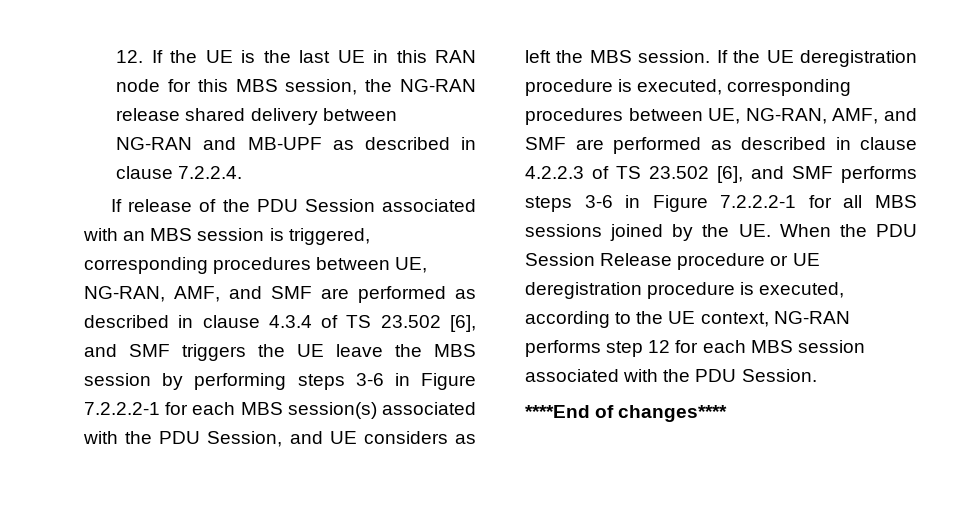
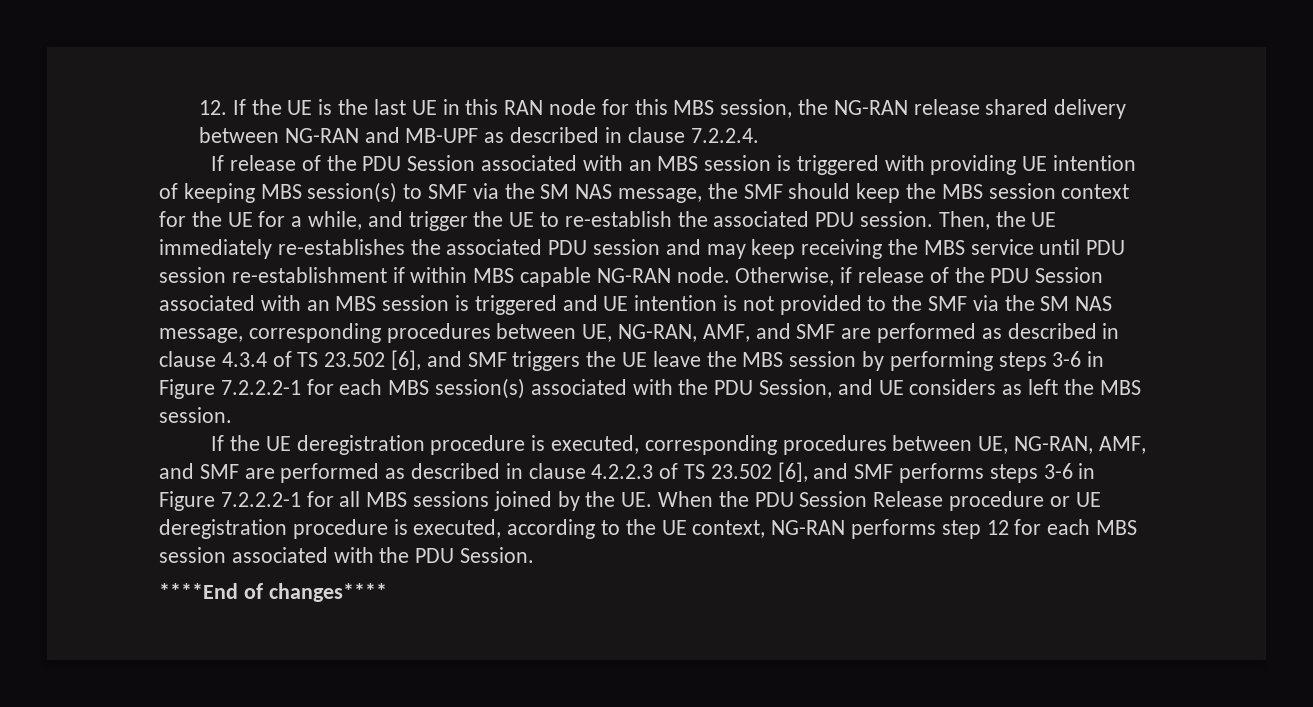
[288,228,370,245] triggered, -> [796,155,1137,175] [159,182,1130,203] [159,211,1057,231] [159,239,1126,259] [159,267,1104,287] [159,295,1113,315] [159,328,243,343] triggered with providing UE intention of keeping MBS session(s) to SMF via the SM NAS message, the SMF should keep the MBS session context for the UE for a while, and trigger the UE to re-establish the associated PDU session. Then, the UE immediately re-establishes the associated PDU session and may keep receiving the MBS service until PDU session re-establishment if within MBS capable NG-RAN node. Otherwise, if release of the PDU Session associated with an MBS session is triggered and UE intention is not provided to the SMF via the SM NAS message,
(711, 56) none -> (232, 415) //

